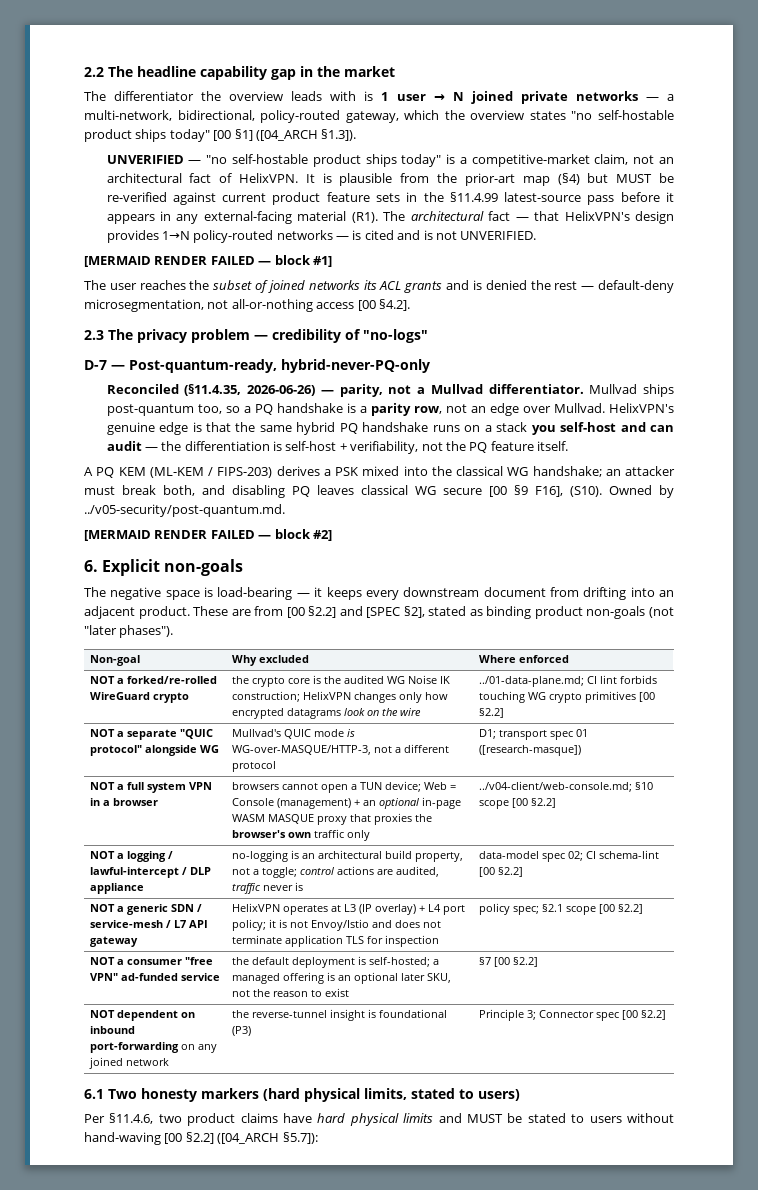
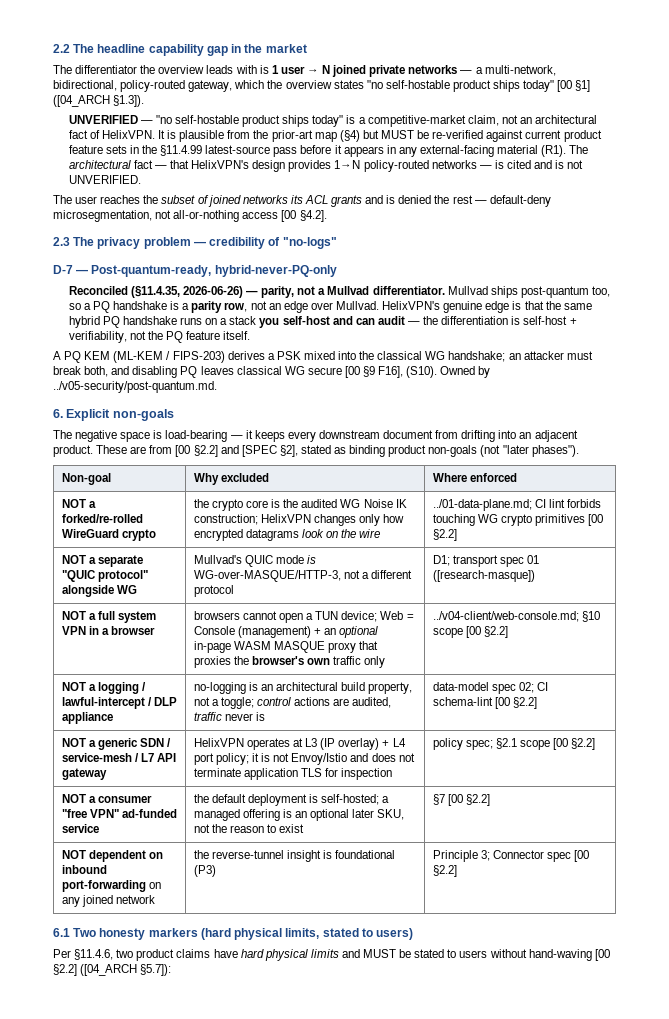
[84,255,332,267] // [MERMAID RENDER FAILED — block #1] -> (141, 179) none
[84,529,332,541] // [MERMAID RENDER FAILED — block #2] -> (217, 387) none

